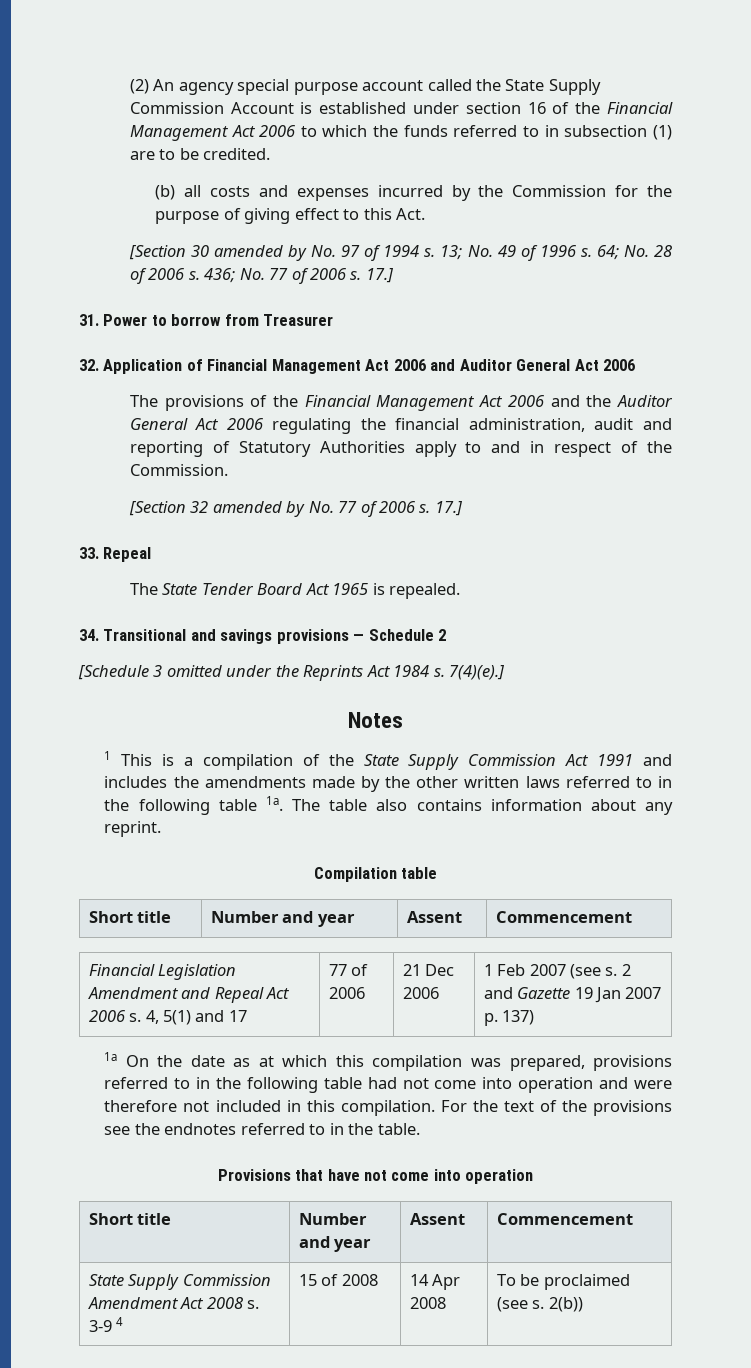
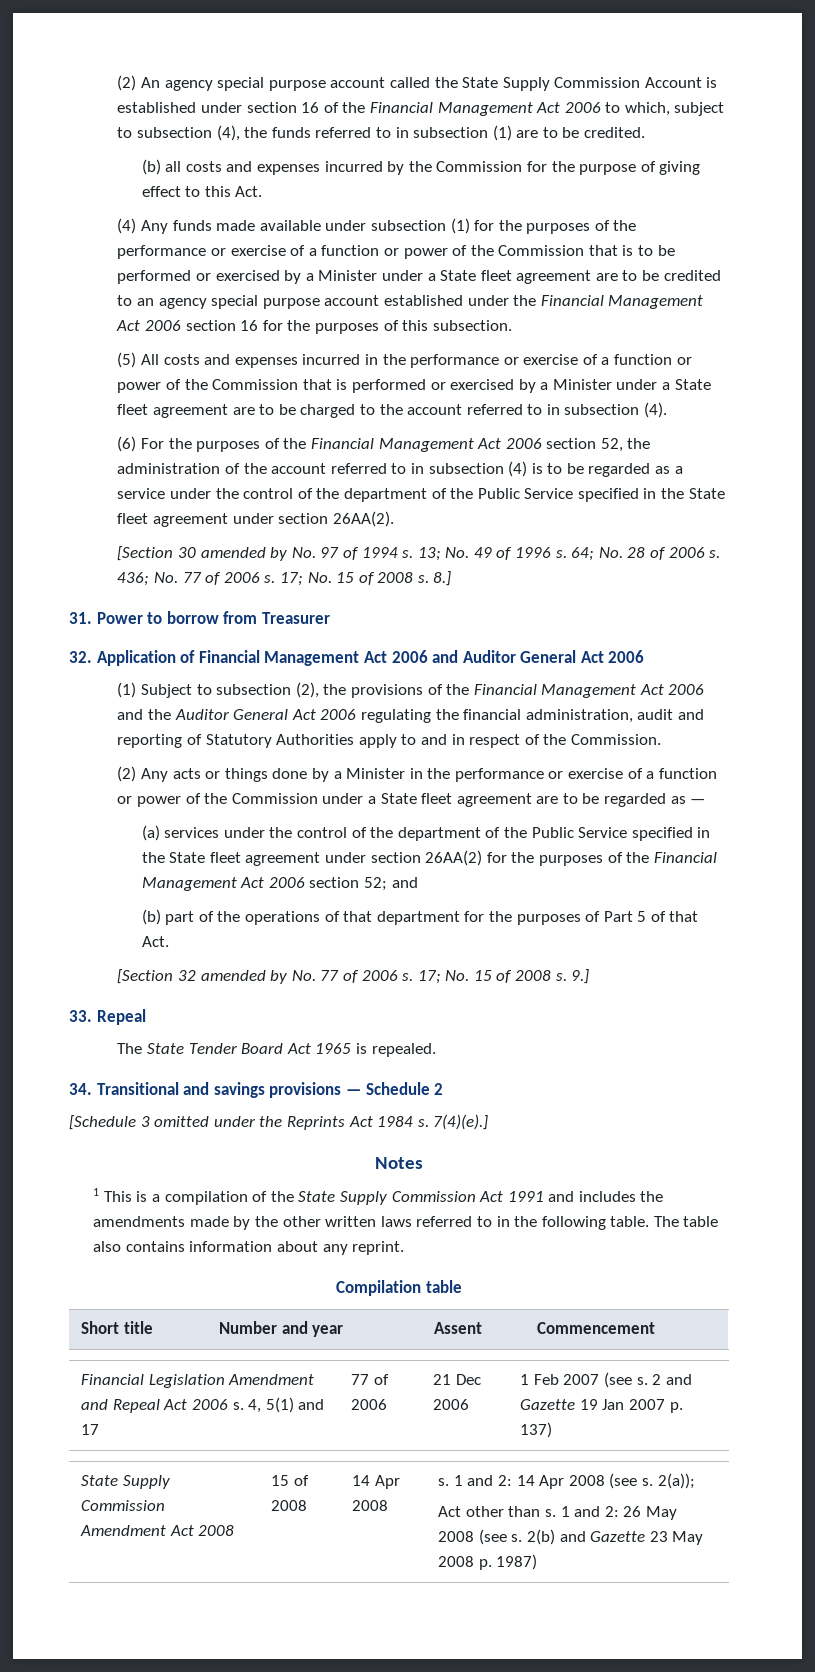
[322,125,368,137] which -> [624,102,725,116] [117,125,240,141] which, subject to subsection (4),
(425, 214) none -> [117,218,637,234] [117,245,675,259] [117,270,721,284] [117,295,704,309] [116,320,512,334] [117,352,692,368] [117,379,711,393] [117,402,668,418] [117,436,651,452] [117,461,683,477] [117,488,725,502] [117,511,394,527] // (4) Any funds made available under subsection (1) for the purposes of the performance or exercise of a function or power of the Commission that is to be performed or exercised by a Minister under a State fleet agreement are to be credited to an agency special purpose account established under the Financial Management Act 2006 section 16 for the purposes of this subsection. // (5) All costs and expenses incurred in the performance or exercise of a function or power of the Commission that is performed or exercised by a Minister under a State fleet agreement are to be charged to the account referred to in subsection (4). // (6) For the purposes of the Financial Management Act 2006 section 52, the administration of the account referred to in subsection (4) is to be regarded as a service under the control of the department of the Public Service specified in the State fleet agreement under section 26AA(2).
[365,268,394,283] 17.] -> [279,571,452,586] 17; No. 15 of 2008 s. 8.]
[129,395,158,407] The -> [117,682,347,698] (1) Subject to subsection (2), the
(228, 470) none -> [117,766,717,782] [117,793,706,807] [141,825,711,841] [141,850,717,866] [141,877,418,891] [141,909,699,925] [141,936,169,947] // (2) Any acts or things done by a Minister in the performance or exercise of a function or power of the Commission under a State fleet agreement are to be regarded as — // (a) services under the control of the department of the Public Service specified in the State fleet agreement under section 26AA(2) for the purposes of the Financial Management Act 2006 section 52; and // (b) part of the operations of that department for the purposes of Part 5 of that Act.
[434,501,463,516] 17.] -> [417,969,590,984] 17; No. 15 of 2008 s. 9.]
[218,796,283,811] table 1a. -> [610,1216,650,1227] table.
[104,1052,673,1071] [104,1077,672,1093] [104,1100,673,1116] [104,1123,420,1135] [217,1169,534,1184] [88,1213,172,1225] [298,1213,367,1225] [298,1236,372,1252] [409,1213,465,1225] [496,1213,633,1225] // 1a On the date as at which this compilation was prepared, provisions referred to in the following table had not come into operation and were therefore not included in this compilation. For the text of the provisions see the endnotes referred to in the table. // Provisions that have not come into operation // Short title | Number and year | Assent | Commencement -> (553, 1430) none
[246,1300,259,1309] [88,1317,124,1332] s. 3-9 4 -> (235, 1530) none
[496,1274,630,1290] [496,1297,583,1312] To be proclaimed (see s. 2(b)) -> [438,1473,695,1489] [438,1506,677,1520] [438,1529,704,1545] [438,1554,538,1570] s. 1 and 2: 14 Apr 2008 (see s. 2(a)); // Act other than s. 1 and 2: 26 May 2008 (see s. 2(b) and Gazette 23 May 2008 p. 1987)

